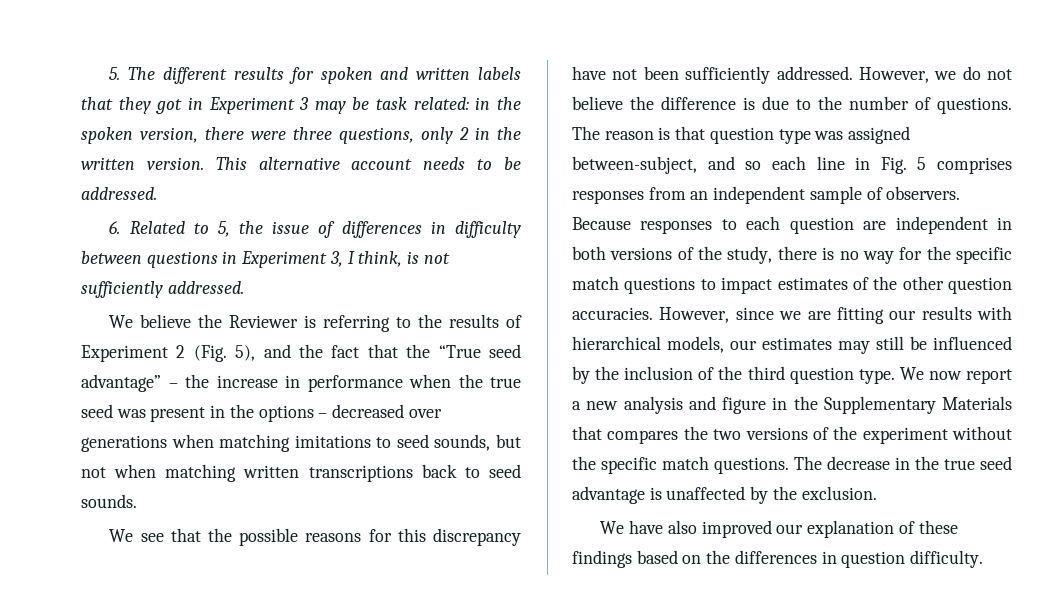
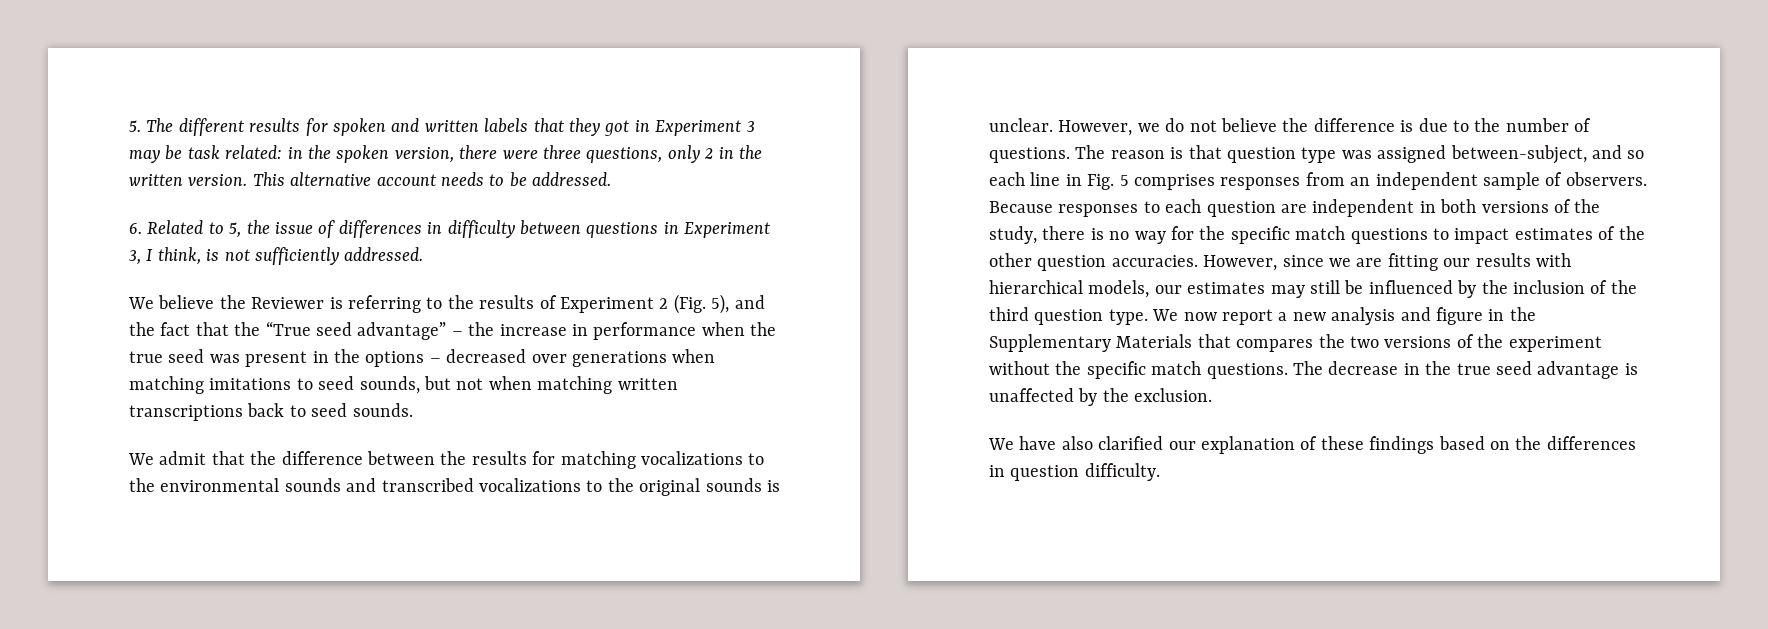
[140,528,521,546] [572,66,853,84] see that the possible reasons for this discrepancy have not been sufficiently addressed. -> [159,451,765,469] [129,478,780,496] [989,118,1053,132] admit that the difference between the results for matching vocalizations to the environmental sounds and transcribed vocalizations to the original sounds is unclear.
[701,520,772,538] improved -> [1098,436,1164,450] clarified

